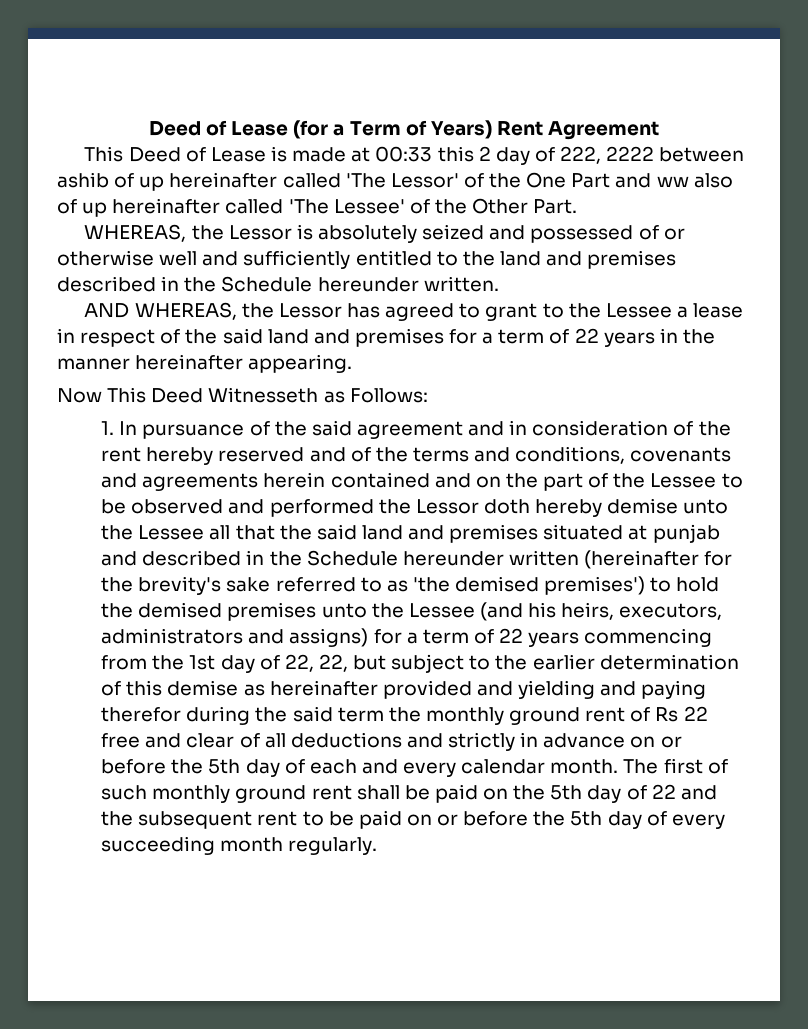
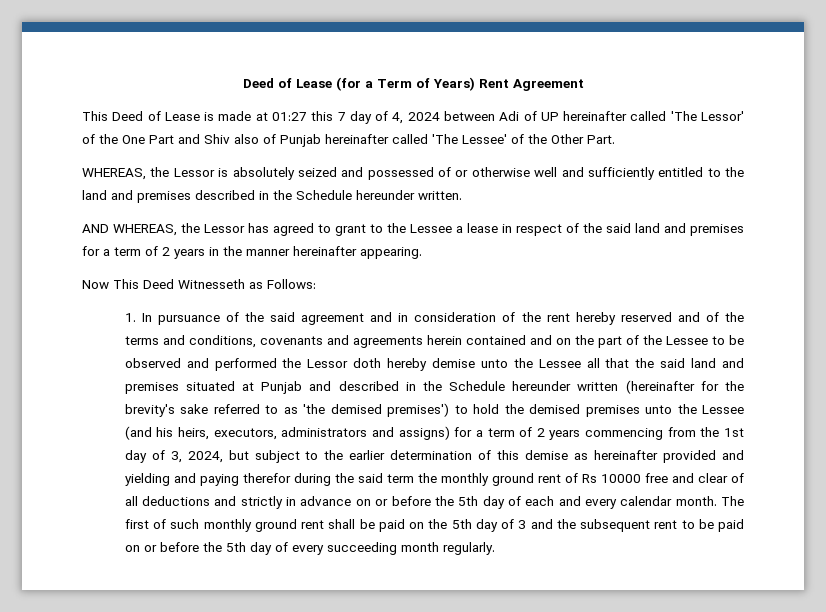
[375,146,745,165] [57,172,165,191] 00:33 this 2 day of 222, 2222 between ashib of up -> [272,111,559,124] 01:27 this 7 day of 4, 2024 between Adi of UP
[656,176,689,187] ww -> [204,134,230,144] Shiv
[82,202,108,217] up -> [280,134,321,147] Punjab
[574,328,599,343] 22 -> [162,247,170,256] 2
[652,524,720,543] punjab -> [261,381,303,394] Punjab
[499,628,524,643] 22 -> [536,428,545,437] 2
[284,654,348,672] 22, 22, -> [170,451,223,463] 3, 2024,
[683,706,708,721] 22 -> [600,474,641,483] 10000
[651,784,676,799] 22 -> [518,520,527,529] 3

